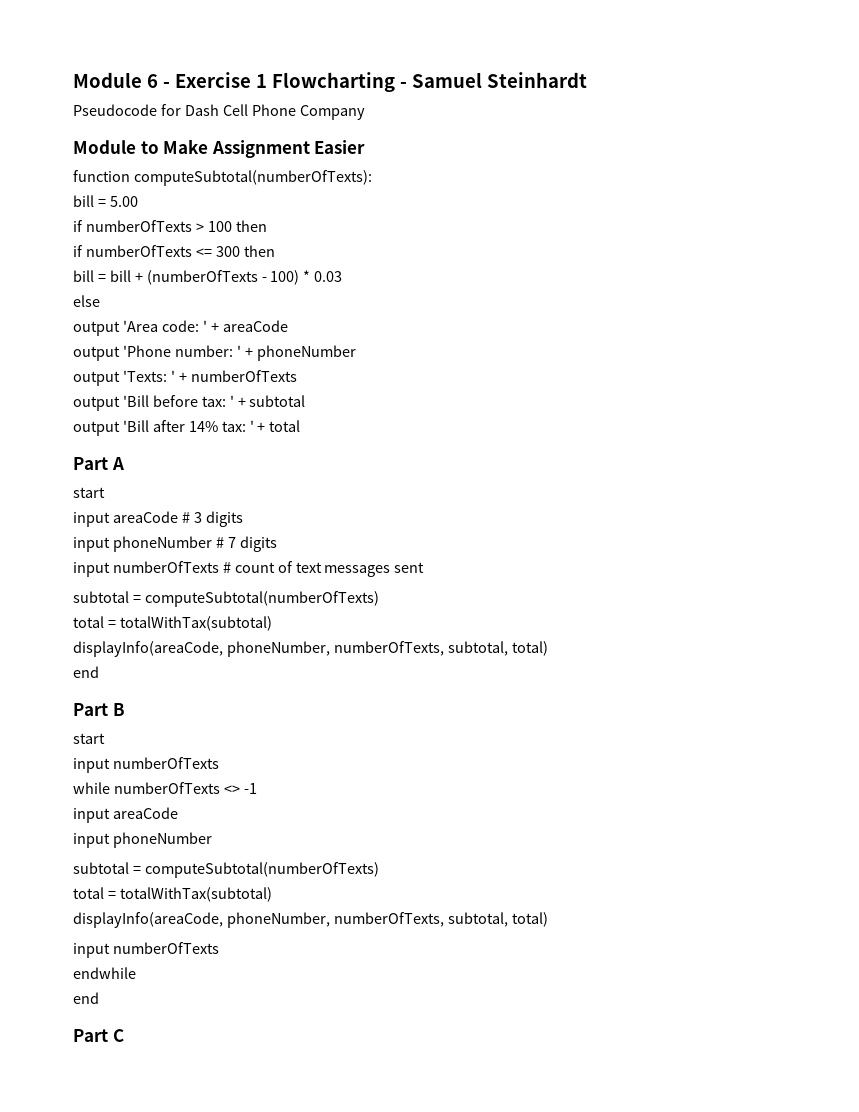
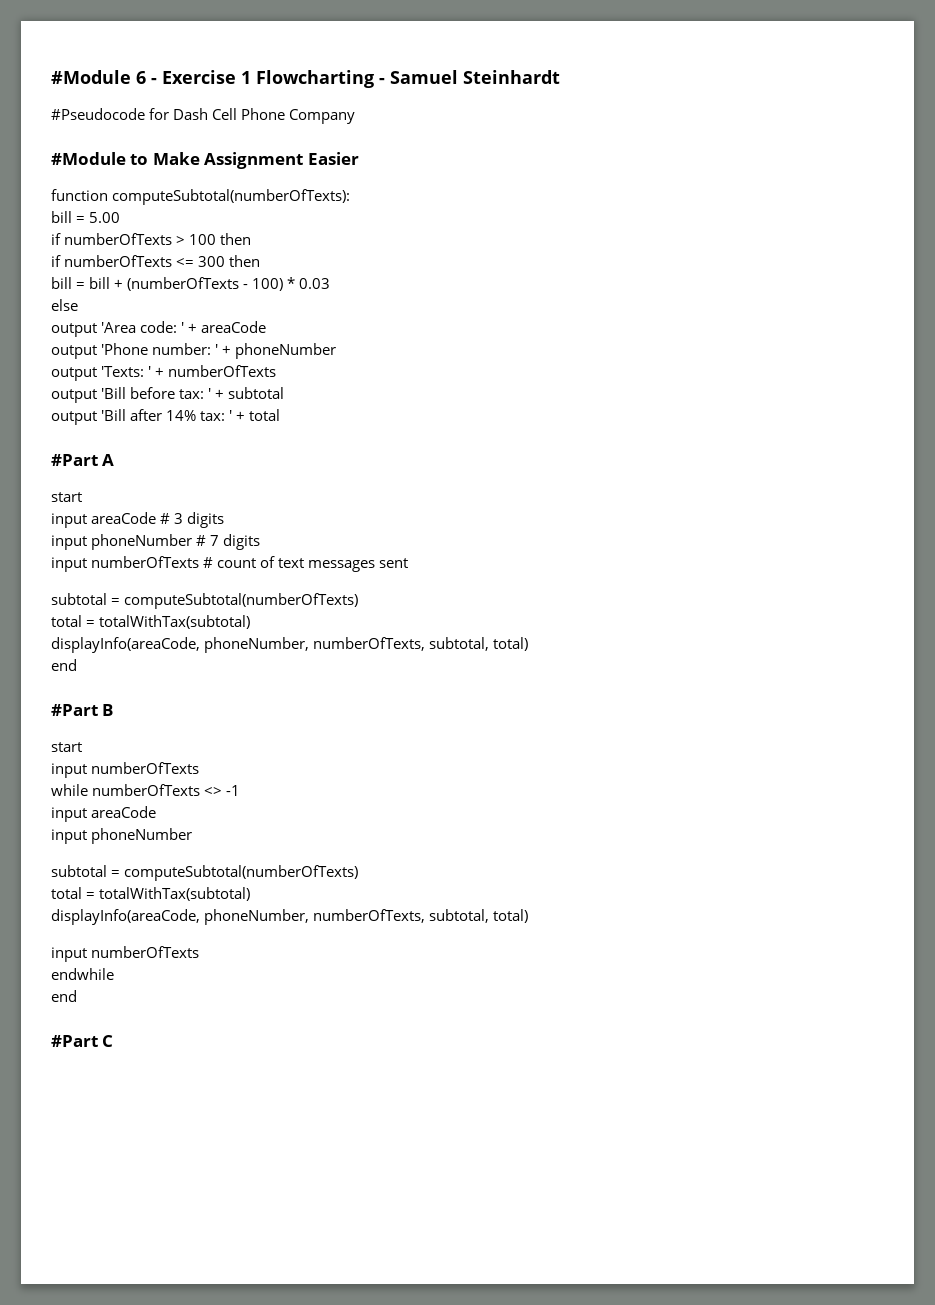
[73,72,142,88] Module -> [51,70,131,84] #Module
[73,104,157,116] Pseudocode -> [51,108,145,120] #Pseudocode
[73,140,136,154] Module -> [51,152,126,165] #Module
[73,457,108,470] Part -> [51,454,98,466] #Part
[73,703,108,716] Part -> [51,704,98,716] #Part
[73,1029,108,1042] Part -> [51,1035,98,1047] #Part

